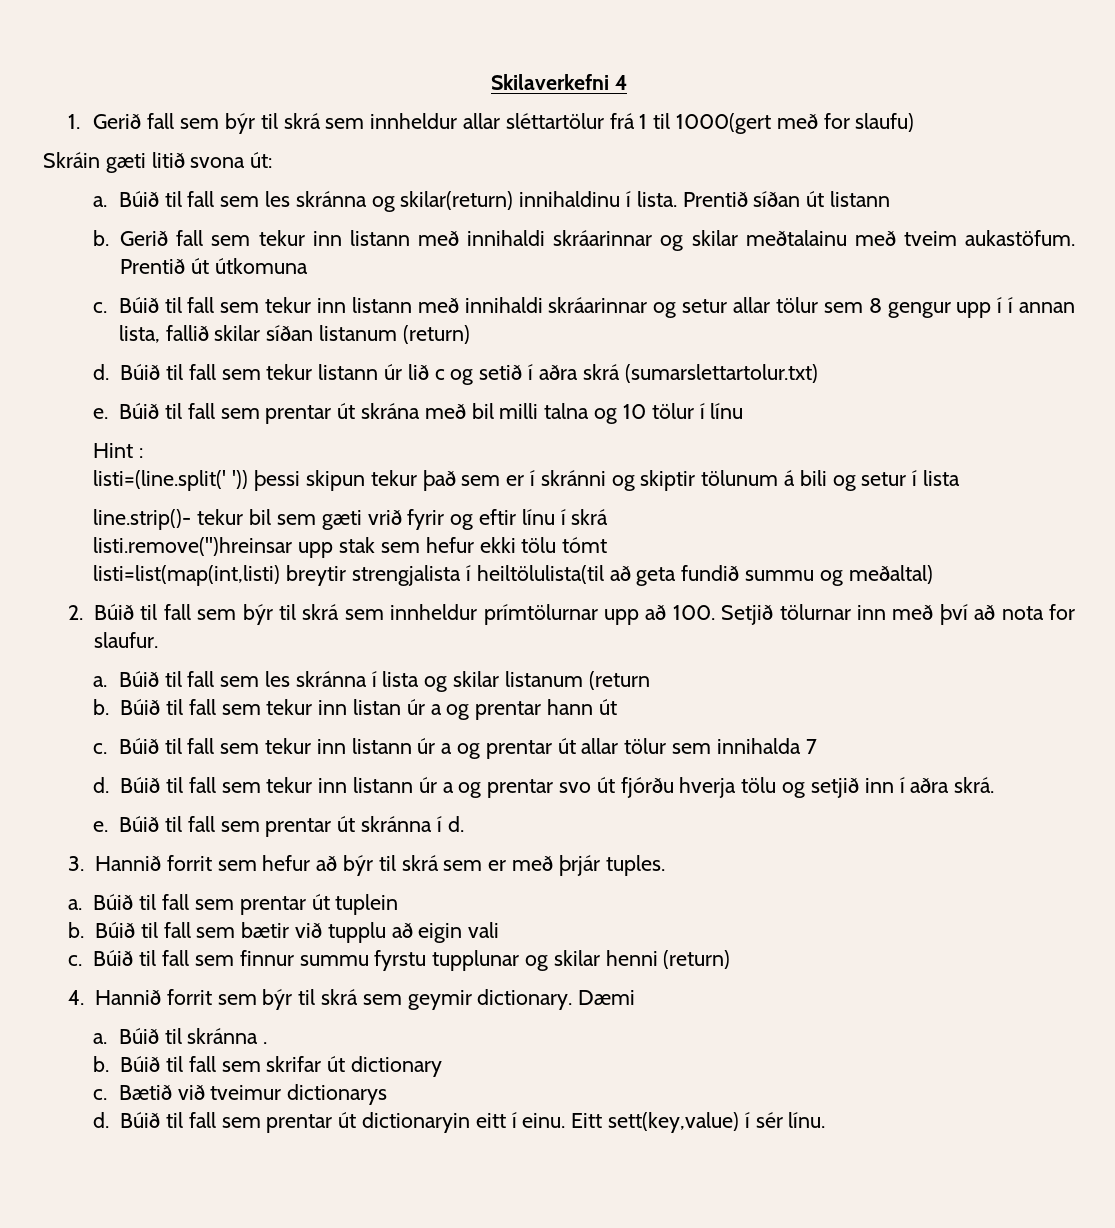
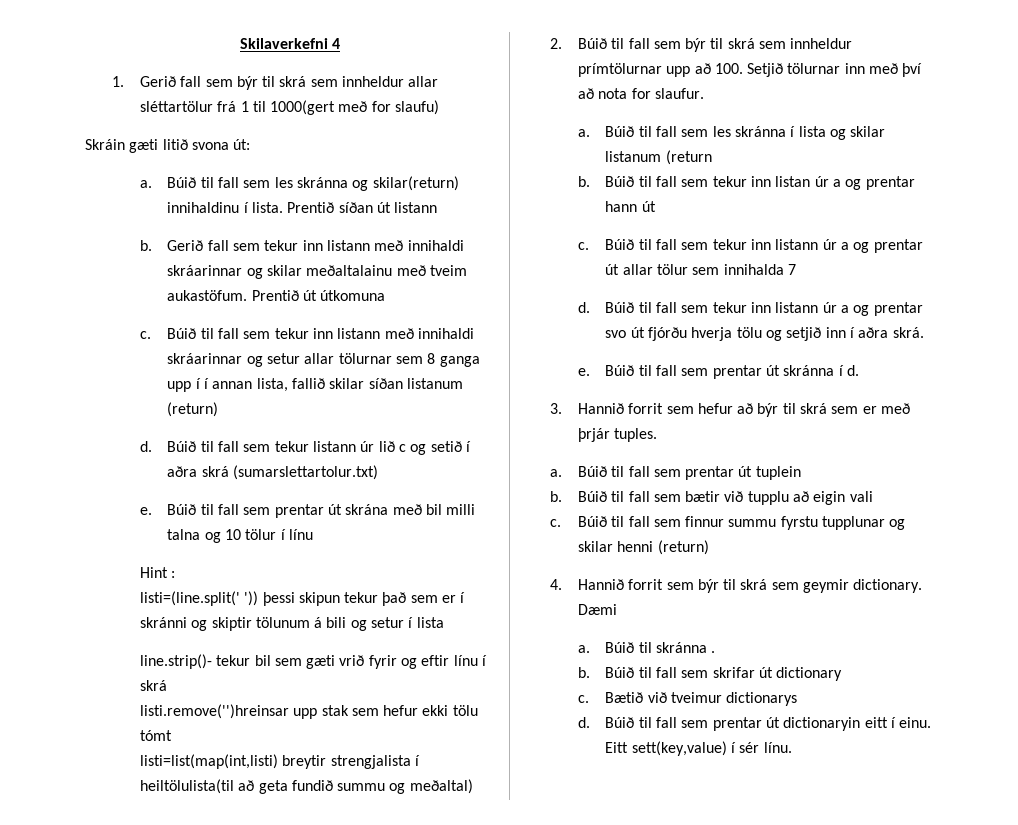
[745,230,847,246] meðtalainu -> [306,265,393,276] meðaltalainu
[775,297,818,313] tölur -> [338,353,392,364] tölurnar
[887,302,951,318] gengur -> [439,356,480,367] ganga

